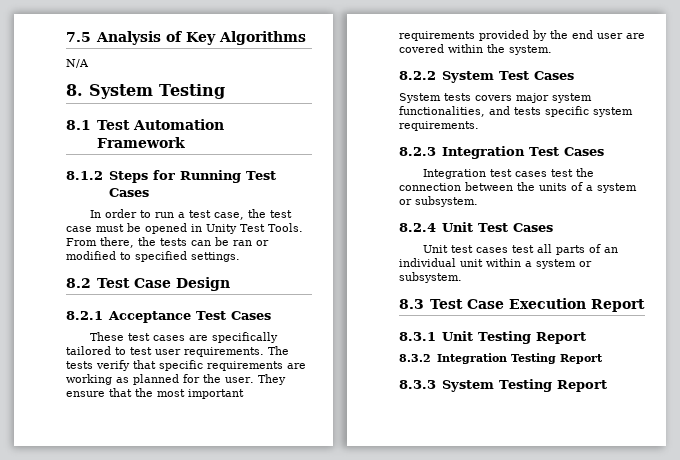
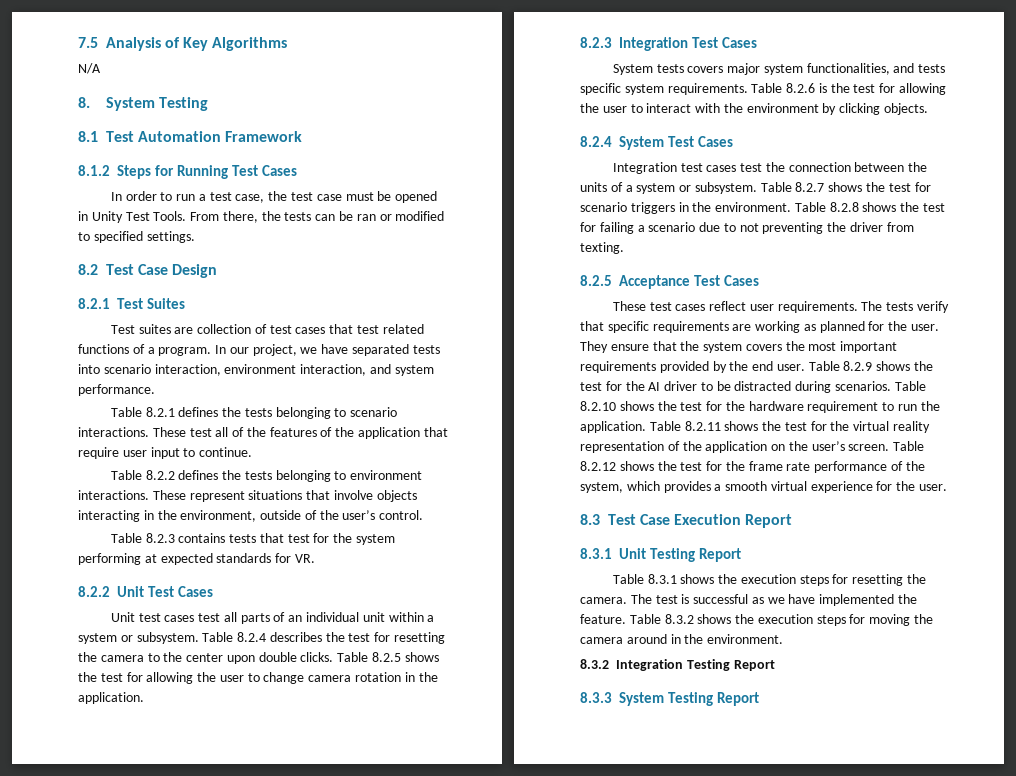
[107,311,272,323] [89,332,278,343] [66,346,289,357] [66,360,306,371] [66,374,286,385] [66,388,244,399] [399,30,645,41] [399,44,552,55] [399,71,575,83] [399,93,592,103] [399,106,633,117] [399,121,479,131] [399,146,605,159] [422,168,594,179] [399,182,637,193] [399,196,478,207] [399,223,436,232] Acceptance Test Cases // These test cases are specifically tailored to test user requirements. The tests verify that specific requirements are working as planned for the user. They ensure that the most important requirements provided by the end user are covered within the system. // 8.2.2 System Test Cases // System tests covers major system functionalities, and tests specific system requirements. // 8.2.3 Integration Test Cases // Integration test cases test the connection between the units of a system or subsystem. // 8.2.4 -> [117,298,185,309] [110,324,424,334] [78,344,440,356] [78,364,434,376] [78,384,155,396] [110,407,398,419] [78,427,448,439] [78,447,253,459] [110,470,423,482] [78,490,417,502] [78,510,424,522] [110,533,395,545] [78,553,315,565] [78,586,110,597] Test Suites // Test suites are collection of test cases that test related functions of a program. In our project, we have separated tests into scenario interaction, environment interaction, and system performance. // Table 8.2.1 defines the tests belonging to scenario interactions. These test all of the features of the application that require user input to continue. // Table 8.2.2 defines the tests belonging to environment interactions. These represent situations that involve objects interacting in the environment, outside of the user’s control. // Table 8.2.3 contains tests that test for the system performing at expected standards for VR. // 8.2.2
(462, 277) none -> [202,632,446,644] [78,652,439,664] [78,672,438,684] [78,692,144,704] [580,37,757,51] [612,63,946,75] [580,83,947,95] [580,103,929,115] [580,136,733,150] [612,162,928,174] [580,182,931,194] [580,202,946,214] [580,222,914,234] [580,242,624,254] [580,275,759,289] [612,301,949,313] [580,321,940,333] [580,341,898,353] [580,361,934,373] [580,381,926,393] [580,401,940,413] [580,421,931,433] [580,441,925,453] [580,461,925,473] [580,481,948,493] Table 8.2.4 describes the test for resetting the camera to the center upon double clicks. Table 8.2.5 shows the test for allowing the user to change camera rotation in the application. // 8.2.3 Integration Test Cases // System tests covers major system functionalities, and tests specific system requirements. Table 8.2.6 is the test for allowing the user to interact with the environment by clicking objects. // 8.2.4 System Test Cases // Integration test cases test the connection between the units of a system or subsystem. Table 8.2.7 shows the test for scenario triggers in the environment. Table 8.2.8 shows the test for failing a scenario due to not preventing the driver from texting. // 8.2.5 Acceptance Test Cases // These test cases reflect user requirements. The tests verify that specific requirements are working as planned for the user. They ensure that the system covers the most important requirements provided by the end user. Table 8.2.9 shows the test for the AI driver to be distracted during scenarios. Table 8.2.10 shows the test for the hardware requirement to run the application. Table 8.2.11 shows the test for the virtual reality representation of the application on the user’s screen. Table 8.2.12 shows the test for the frame rate performance of the system, which provides a smooth virtual experience for the user.
(587, 338) none -> [612,574,926,586] [580,594,918,606] [580,614,934,626] [580,634,784,644] // Table 8.3.1 shows the execution steps for resetting the camera. The test is successful as we have implemented the feature. Table 8.3.2 shows the execution steps for moving the camera around in the environment.

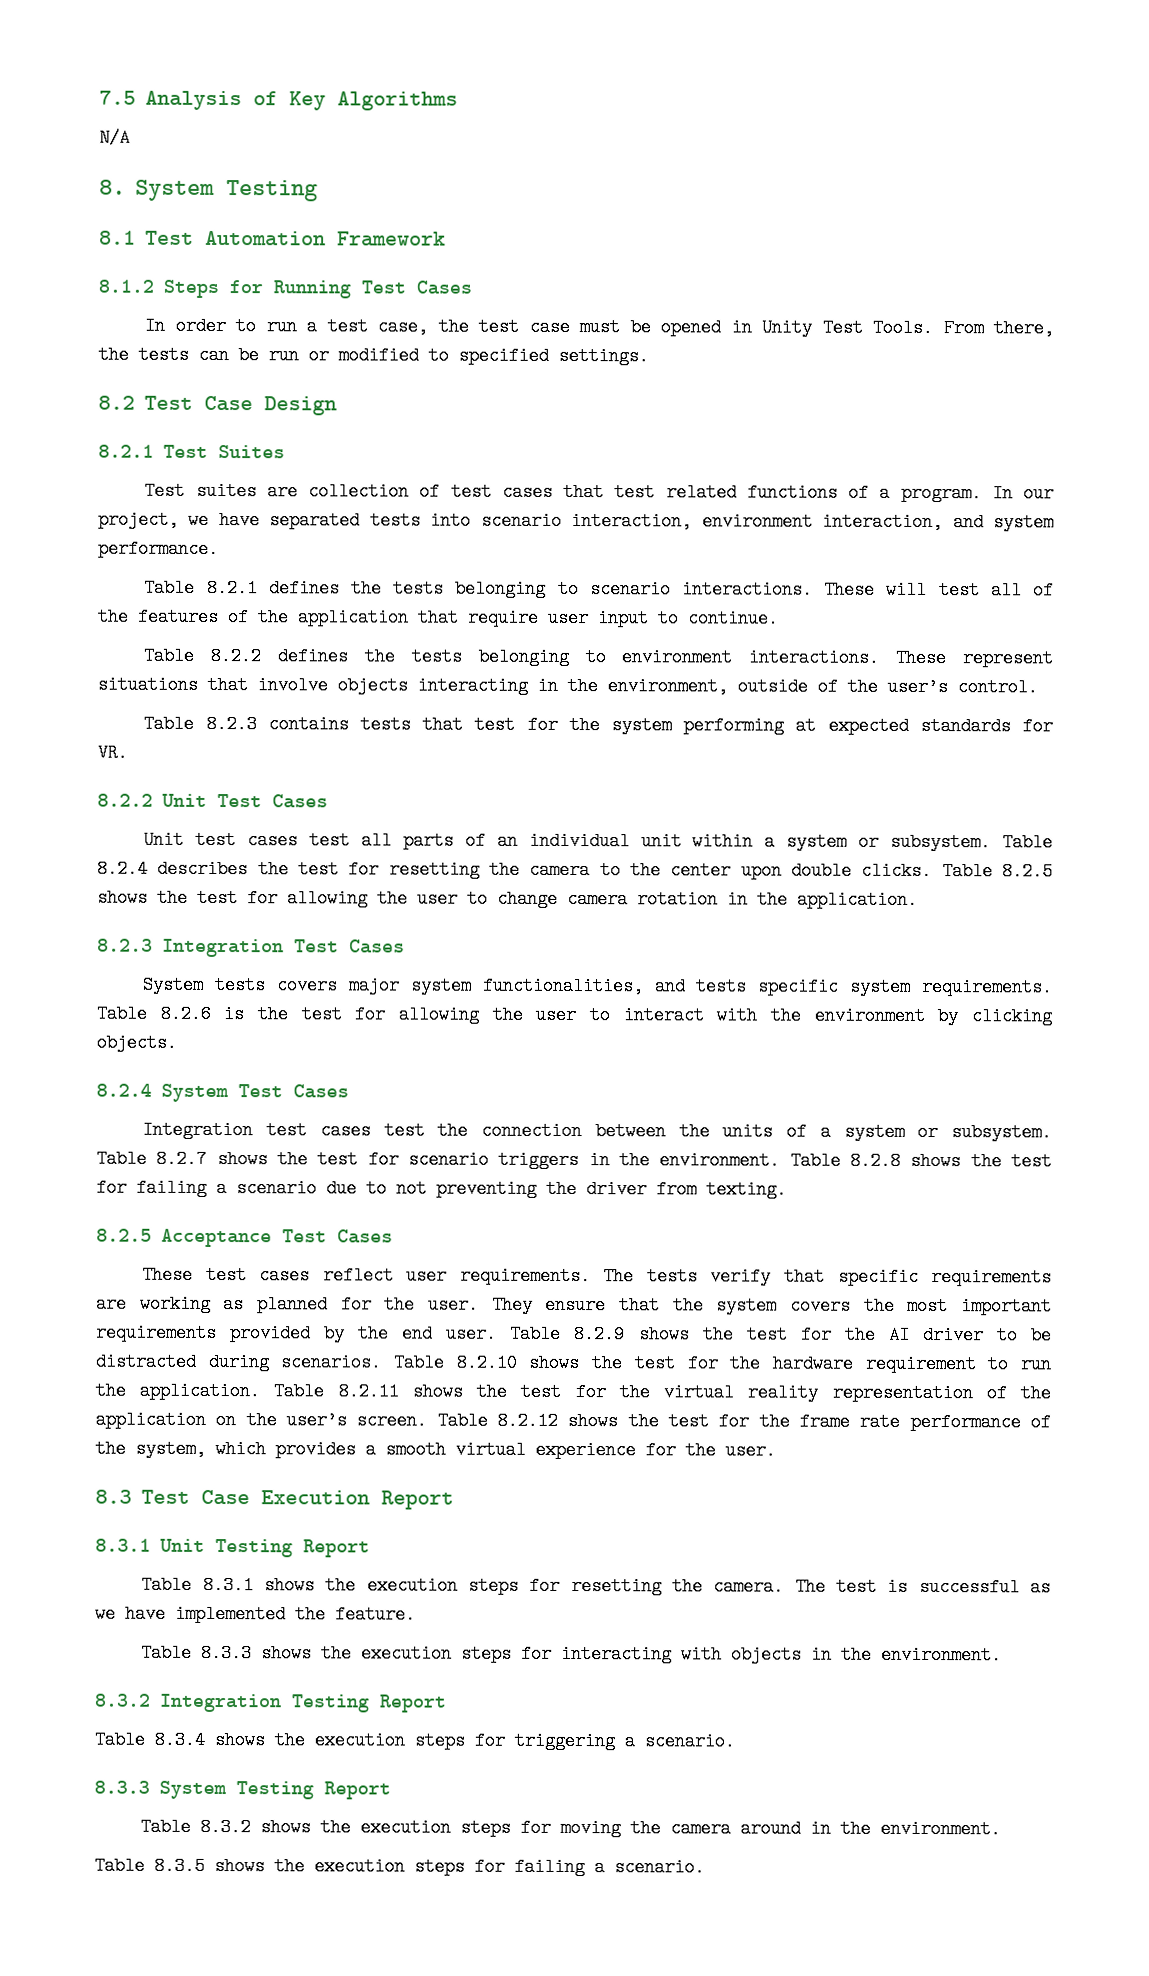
[356,214,376,221] ran -> [268,346,299,365] run
(186, 432) none -> [886,580,928,599] will
(626, 619) none -> [141,1643,1003,1665] [94,1693,447,1713] [94,1730,735,1751] [94,1780,391,1800] // Table 8.3.3 shows the execution steps for interacting with objects in the environment. // 8.3.2 Integration Testing Report // Table 8.3.4 shows the execution steps for triggering a scenario. // 8.3.3 System Testing Report //
[580,659,775,671] [580,692,759,706] 8.3.2 Integration Testing Report // 8.3.3 System Testing Report -> [94,1856,705,1877] Table 8.3.5 shows the execution steps for failing a scenario.

